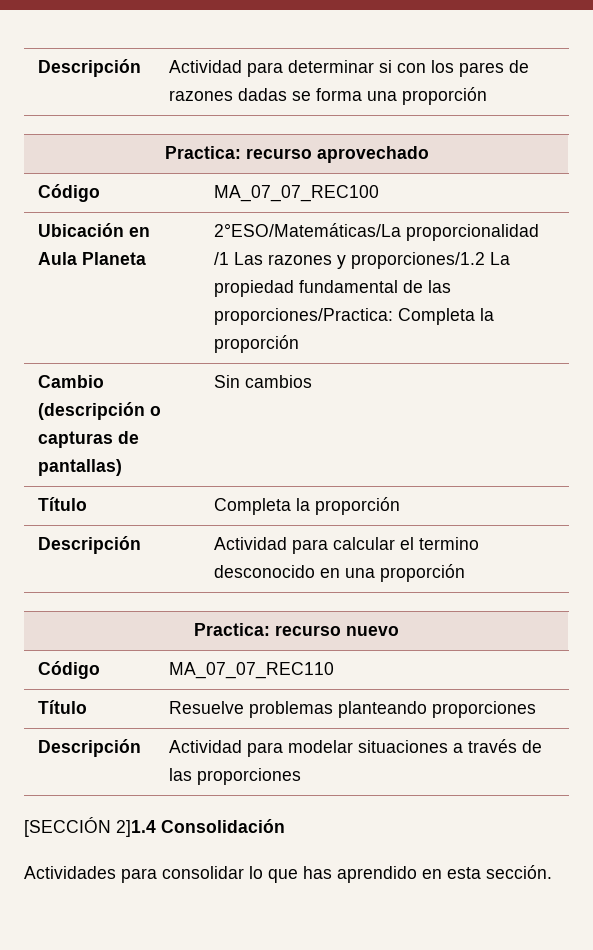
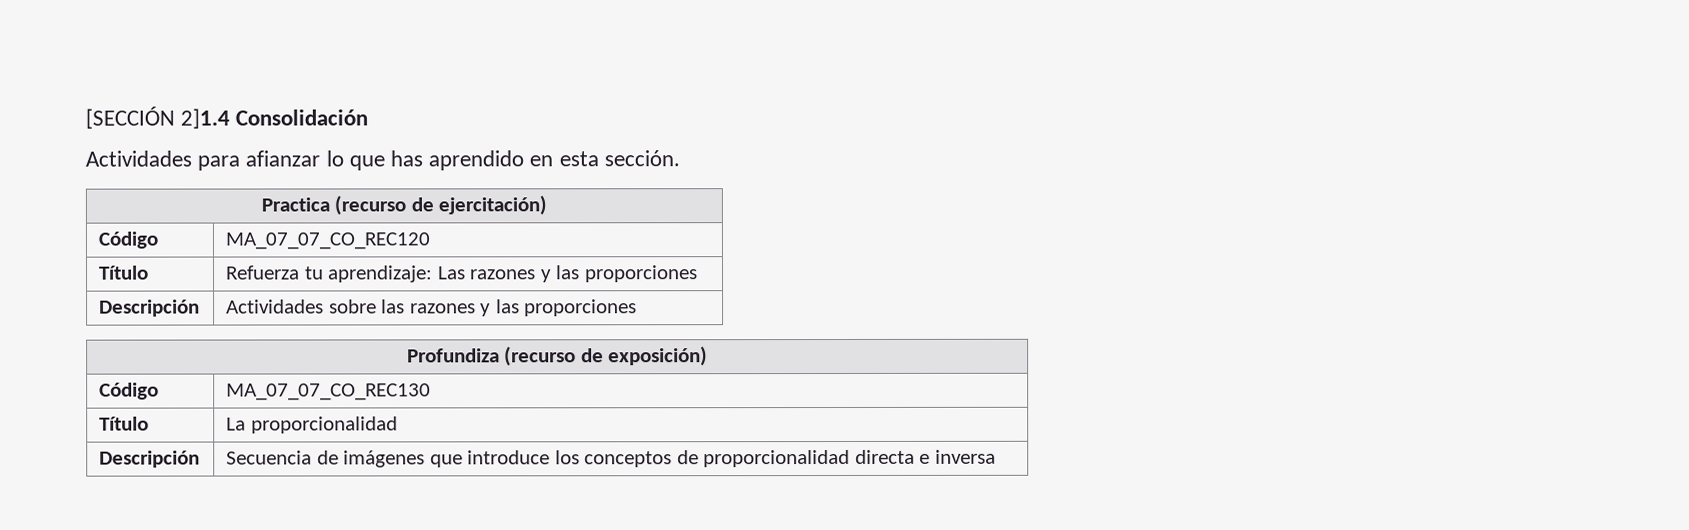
[37,59,141,77] [168,60,529,77] [168,87,487,105] [164,146,429,163] [37,184,100,202] [213,185,379,202] [37,223,150,237] [37,252,146,265] [213,223,539,241] [213,252,510,269] [213,280,451,297] [213,308,494,325] [213,335,299,353] [37,375,104,388] [37,402,161,420] [37,431,139,448] [37,459,122,476] [213,375,312,388] [37,497,87,511] [213,497,400,515] [37,536,141,554] [213,537,479,554] [213,564,465,582] [194,623,399,636] [37,661,100,679] [168,662,334,679] [37,700,87,714] [168,701,536,718] [37,739,141,757] [168,739,542,757] [168,768,301,785] Descripción | Actividad para determinar si con los pares de razones dadas se forma una proporción // Practica: recurso aprovechado // Código | MA_07_07_REC100 // Ubicación en Aula Planeta | 2°ESO/Matemáticas/La proporcionalidad /1 Las razones y proporciones/1.2 La propiedad fundamental de las proporciones/Practica: Completa la proporción // Cambio (descripción o capturas de pantallas) | Sin cambios // Título | Completa la proporción // Descripción | Actividad para calcular el termino desconocido en una proporción // Practica: recurso nuevo // Código | MA_07_07_REC110 // Título | Resuelve problemas planteando proporciones // Descripción | Actividad para modelar situaciones a través de las proporciones // -> (85, 117) none
[162,866,244,879] consolidar -> [245,150,321,167] afianzar
(552, 872) none -> [260,195,548,216] [98,231,159,249] [225,232,431,250] [99,265,150,280] [226,265,698,283] [99,299,201,317] [226,299,638,317] [406,346,709,367] [99,382,160,400] [226,383,432,401] [99,416,150,431] [226,416,398,434] [99,450,201,468] [226,449,996,468] // Practica (recurso de ejercitación) // Código | MA_07_07_CO_REC120 // Título | Refuerza tu aprendizaje: Las razones y las proporciones // Descripción | Actividades sobre las razones y las proporciones // Profundiza (recurso de exposición) // Código | MA_07_07_CO_REC130 // Título | La proporcionalidad // Descripción | Secuencia de imágenes que introduce los conceptos de proporcionalidad directa e inversa

